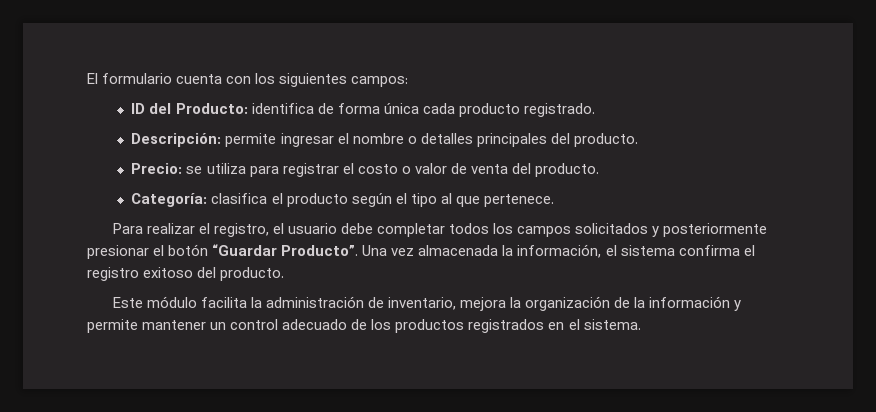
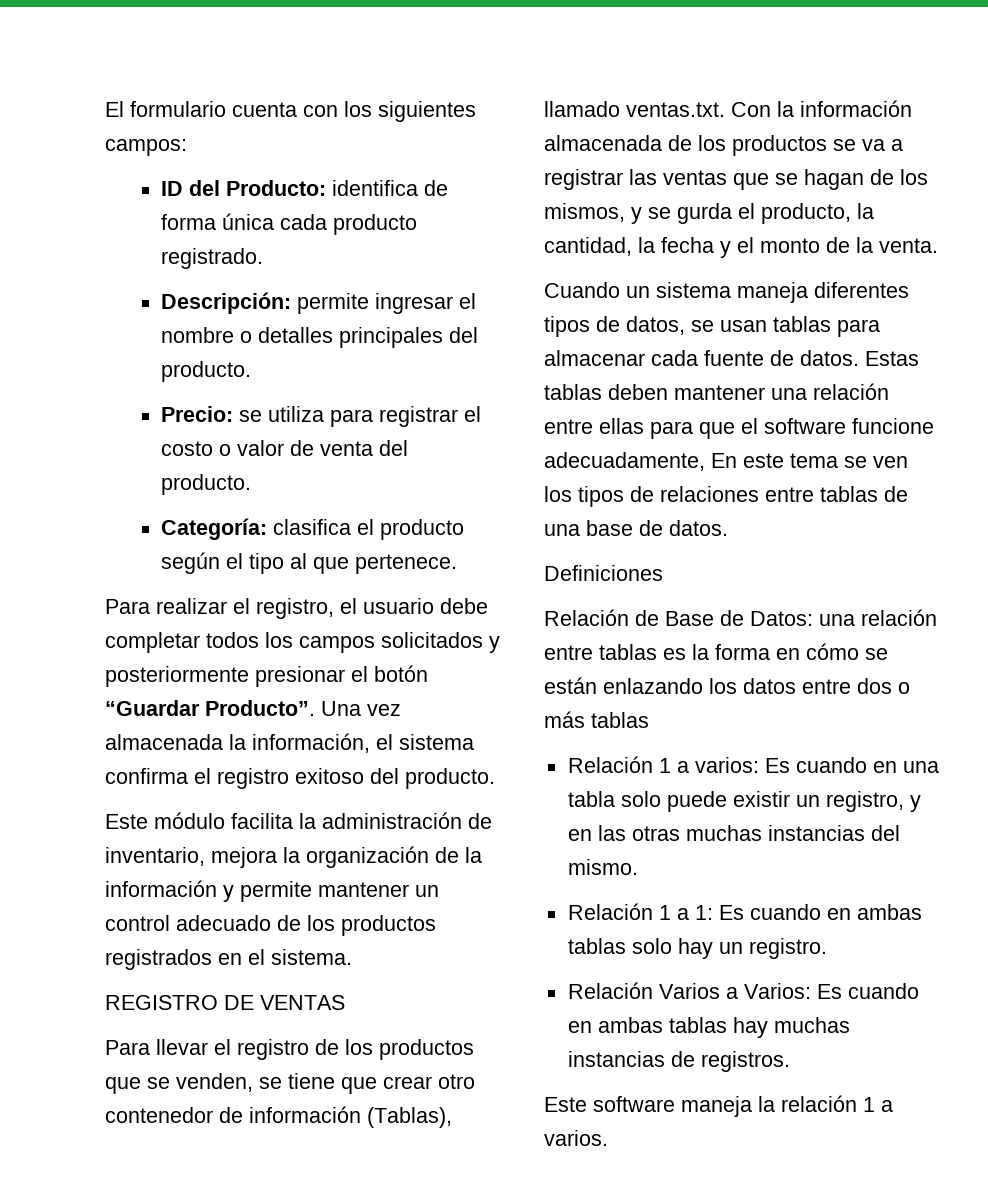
(641, 324) none -> [105,995,345,1010] [105,1039,474,1060] [105,1073,475,1094] [105,1106,452,1128] [544,100,912,117] [544,135,903,156] [544,169,928,190] [544,203,874,224] [544,237,938,258] [544,282,909,303] [544,316,880,337] [544,350,919,366] [544,383,889,400] [544,418,934,439] [544,452,908,471] [544,486,908,507] [544,520,728,536] [544,565,663,581] [544,609,937,626] [544,643,888,660] [544,677,910,694] [544,711,649,728] [567,756,939,773] [567,791,921,812] [567,825,900,841] [567,859,638,875] [567,903,922,920] [567,938,827,959] [567,982,919,999] [567,1017,850,1038] [567,1051,790,1072] [544,1095,893,1117] [544,1130,608,1146] // REGISTRO DE VENTAS // Para llevar el registro de los productos que se venden, se tiene que crear otro contenedor de información (Tablas), llamado ventas.txt. Con la información almacenada de los productos se va a registrar las ventas que se hagan de los mismos, y se gurda el producto, la cantidad, la fecha y el monto de la venta. // Cuando un sistema maneja diferentes tipos de datos, se usan tablas para almacenar cada fuente de datos. Estas tablas deben mantener una relación entre ellas para que el software funcione adecuadamente, En este tema se ven los tipos de relaciones entre tablas de una base de datos. // Definiciones // Relación de Base de Datos: una relación entre tablas es la forma en cómo se están enlazando los datos entre dos o más tablas // Relación 1 a varios: Es cuando en una tabla solo puede existir un registro, y en las otras muchas instancias del mismo. // Relación 1 a 1: Es cuando en ambas tablas solo hay un registro. // Relación Varios a Varios: Es cuando en ambas tablas hay muchas instancias de registros. // Este software maneja la relación 1 a varios.

